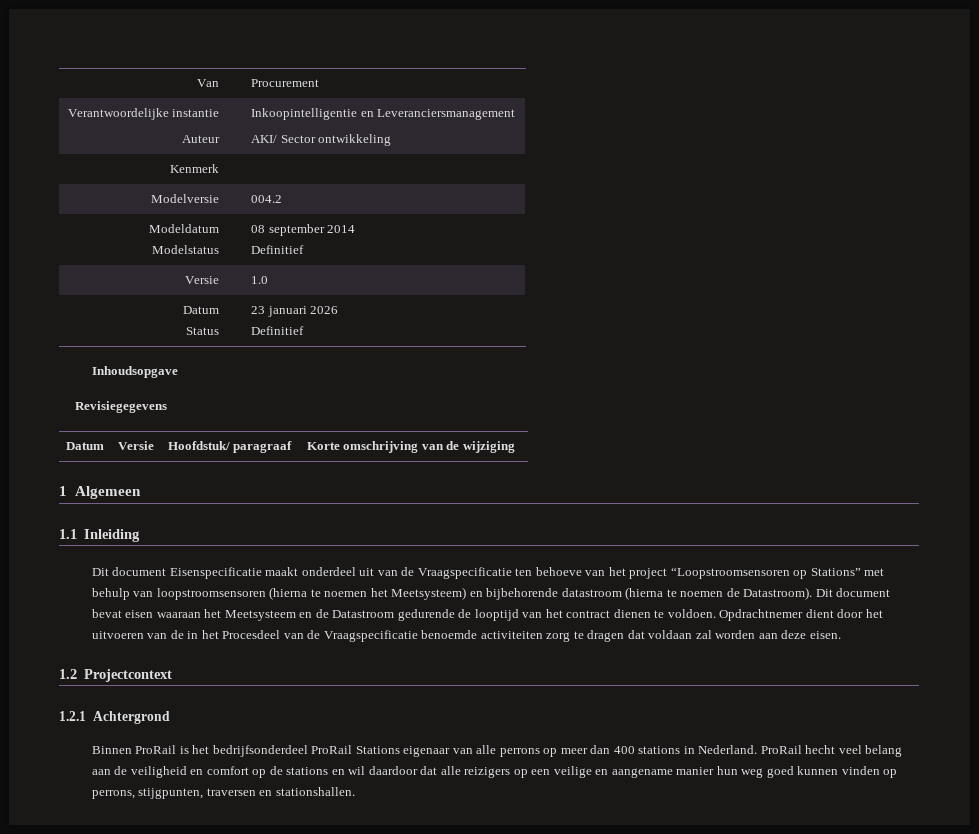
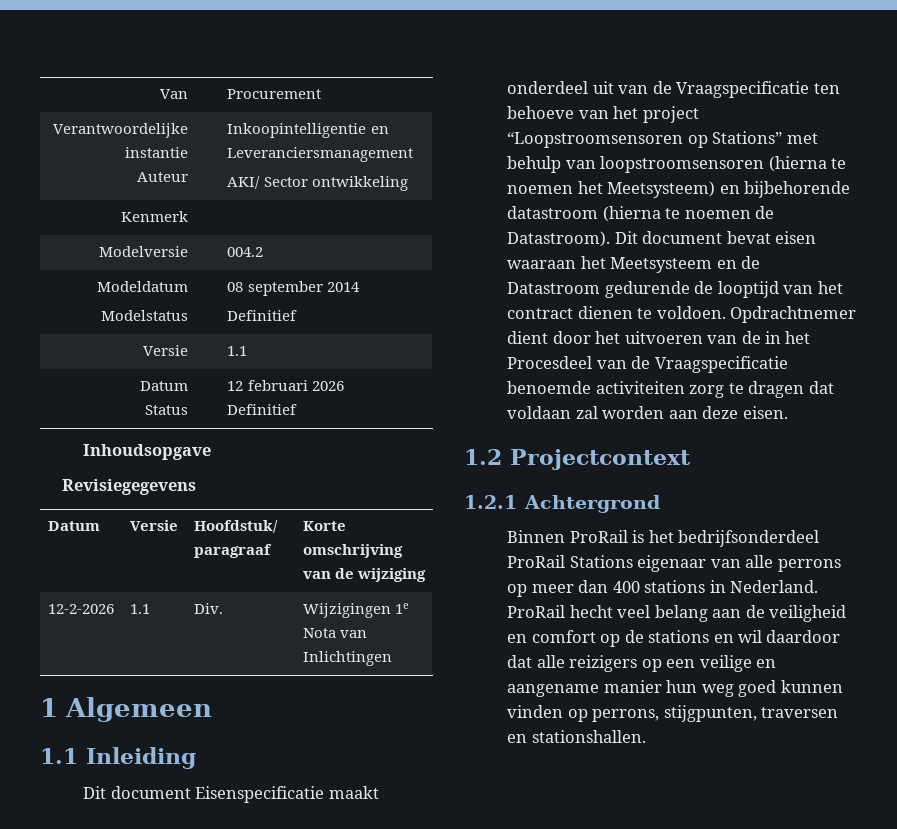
[251,276,269,284] 1.0 -> [227,346,248,356] 1.1
[251,306,307,317] 23 januari -> [227,380,308,391] 12 februari
(515, 447) none -> [47,604,114,614] [129,604,150,614] [193,603,223,614] [302,603,409,618] [302,628,367,638] [302,651,392,666] // 12-2-2026 | 1.1 | Div. | Wijzigingen 1e Nota van Inlichtingen

